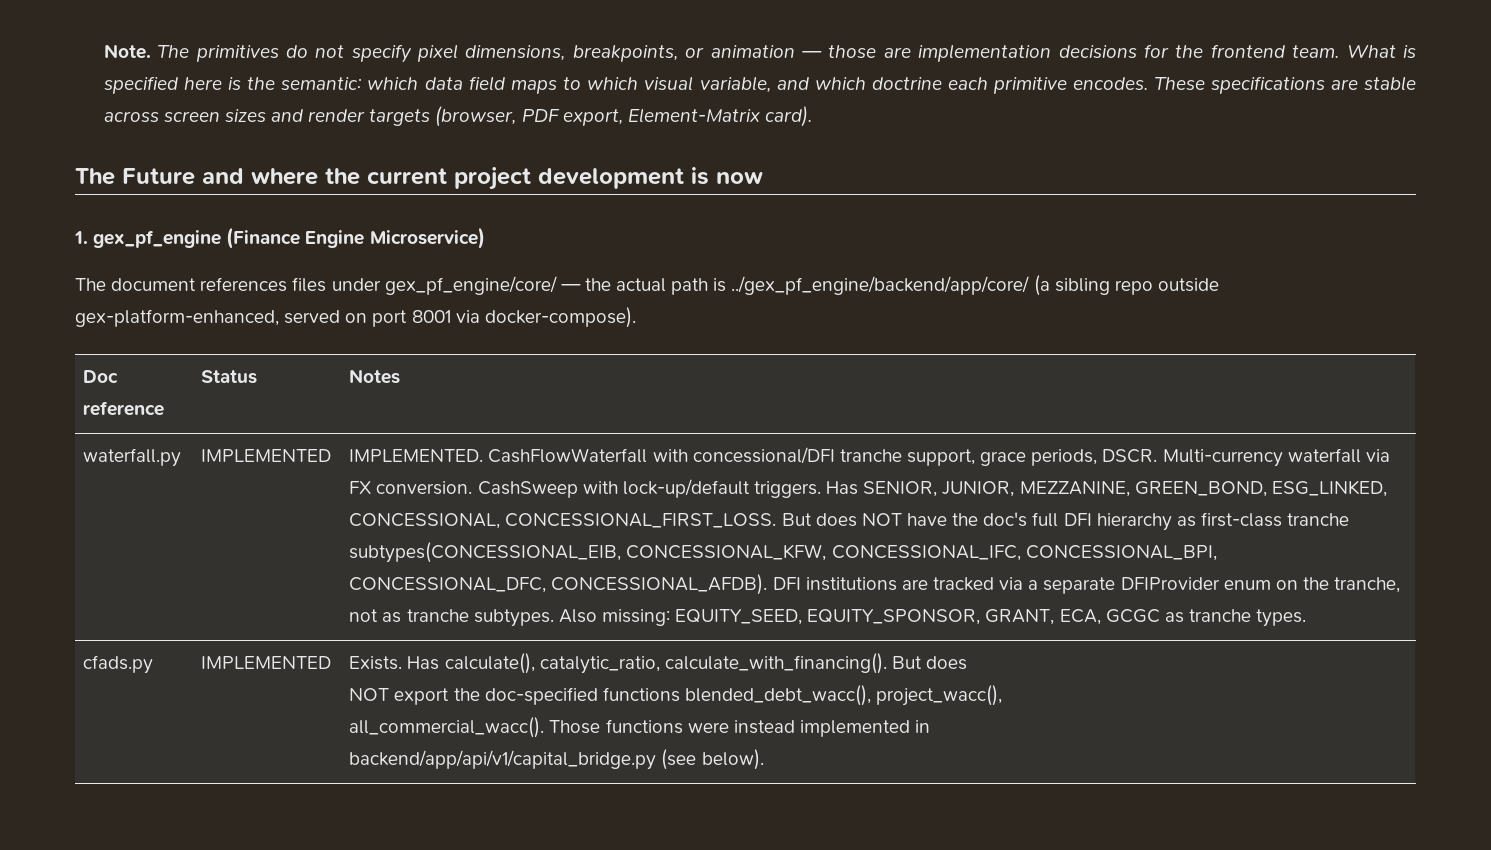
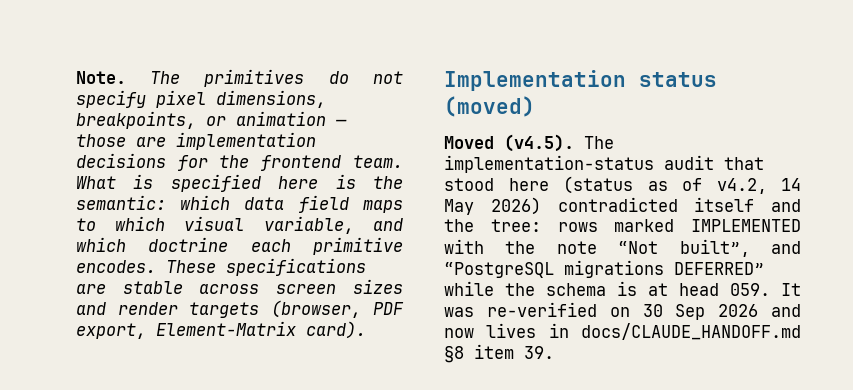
[75,167,763,190] [74,227,485,249] [75,275,1219,296] [75,307,636,328] [83,370,119,383] [83,401,165,416] [201,370,258,384] [349,369,401,384] [83,448,182,467] [201,449,332,462] [349,447,1390,467] [349,479,1387,498] [349,512,1350,531] [349,542,1217,563] [349,574,1401,595] [349,609,1307,627] [83,655,154,674] [201,656,332,669] [349,653,968,674] [349,685,1003,706] [349,717,931,738] [349,749,764,770] The Future and where the current project development is now // 1. gex_pf_engine (Finance Engine Microservice) // The document references files under gex_pf_engine/core/ — the actual path is ../gex_pf_engine/backend/app/core/ (a sibling repo outside gex-platform-enhanced, served on port 8001 via docker-compose). // Doc reference | Status | Notes // waterfall.py | IMPLEMENTED | IMPLEMENTED. CashFlowWaterfall with concessional/DFI tranche support, grace periods, DSCR. Multi-currency waterfall via FX conversion. CashSweep with lock-up/default triggers. Has SENIOR, JUNIOR, MEZZANINE, GREEN_BOND, ESG_LINKED, CONCESSIONAL, CONCESSIONAL_FIRST_LOSS. But does NOT have the doc's full DFI hierarchy as first-class tranche subtypes(CONCESSIONAL_EIB, CONCESSIONAL_KFW, CONCESSIONAL_IFC, CONCESSIONAL_BPI, CONCESSIONAL_DFC, CONCESSIONAL_AFDB). DFI institutions are tracked via a separate DFIProvider enum on the tranche, not as tranche subtypes. Also missing: EQUITY_SEED, EQUITY_SPONSOR, GRANT, ECA, GCGC as tranche types. // cfads.py | IMPLEMENTED | Exists. Has calculate(), catalytic_ratio, calculate_with_financing(). But does // NOT export the doc-specified functions blended_debt_wacc(), project_wacc(), // all_commercial_wacc(). Those functions were instead implemented in // backend/app/api/v1/capital_bridge.py (see below). -> [444,70,717,91] [444,96,535,117] [444,134,614,152] [444,155,764,173] [444,176,801,194] [444,197,801,215] [444,219,801,232] [444,239,801,257] [444,260,764,278] [444,281,801,296] [444,302,801,320] [444,323,801,340] [444,344,554,363] Implementation status (moved) // Moved (v4.5). The implementation-status audit that stood here (status as of v4.2, 14 May 2026) contradicted itself and the tree: rows marked IMPLEMENTED with the note “Not built”, and “PostgreSQL migrations DEFERRED” while the schema is at head 059. It was re-verified on 30 Sep 2026 and now lives in docs/CLAUDE_HANDOFF.md §8 item 39.

